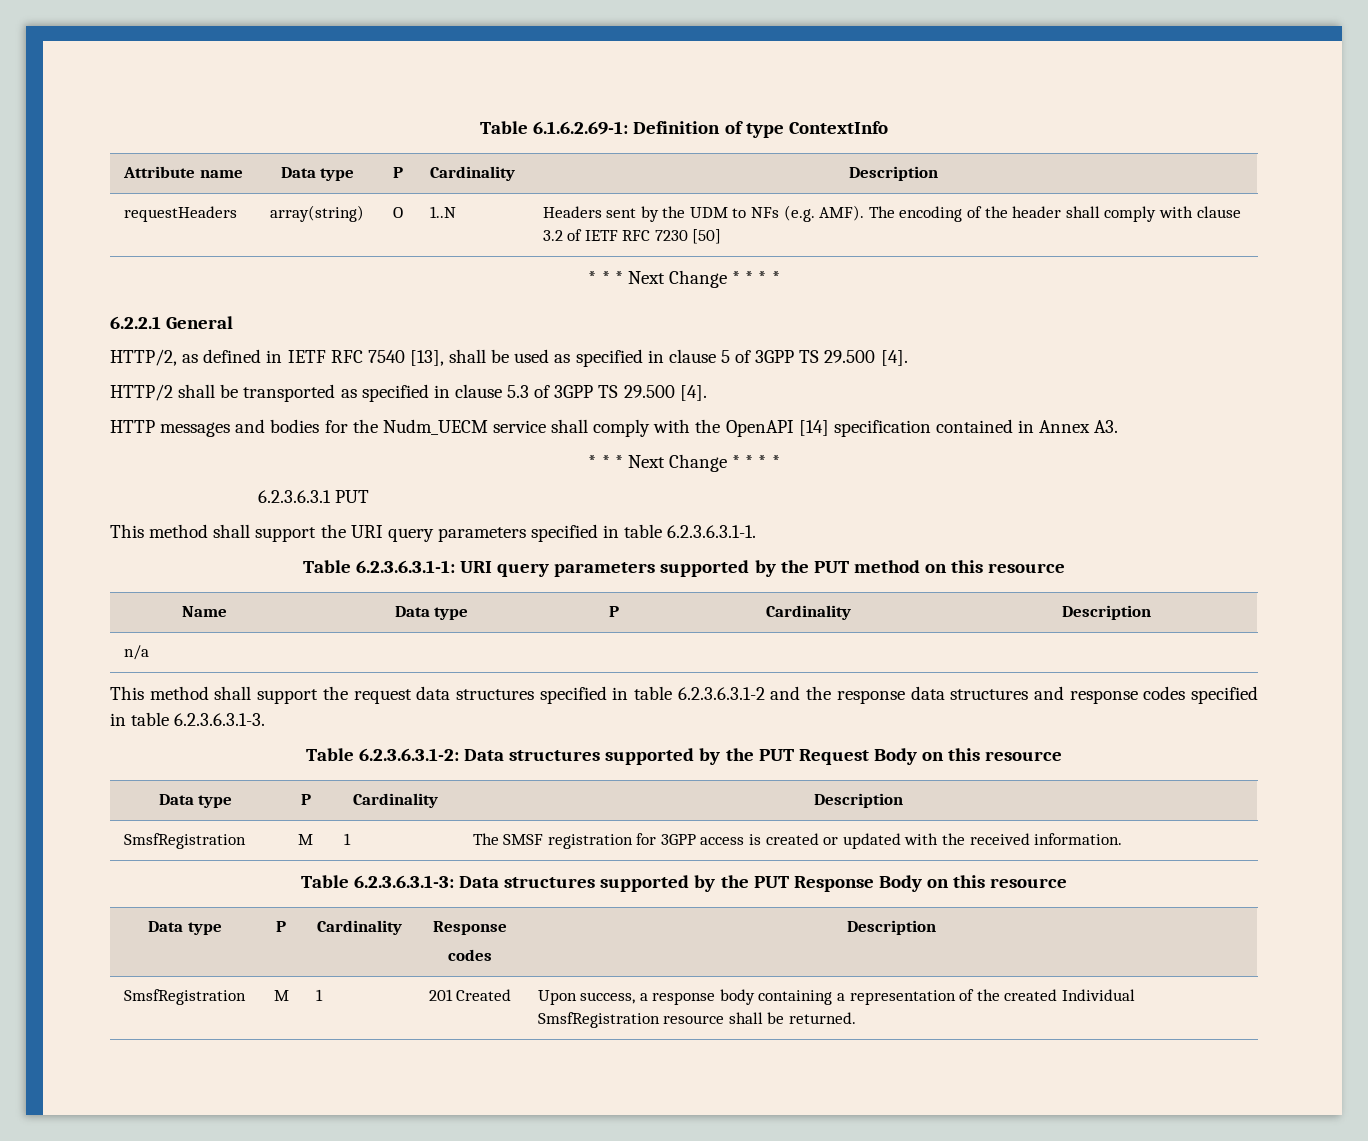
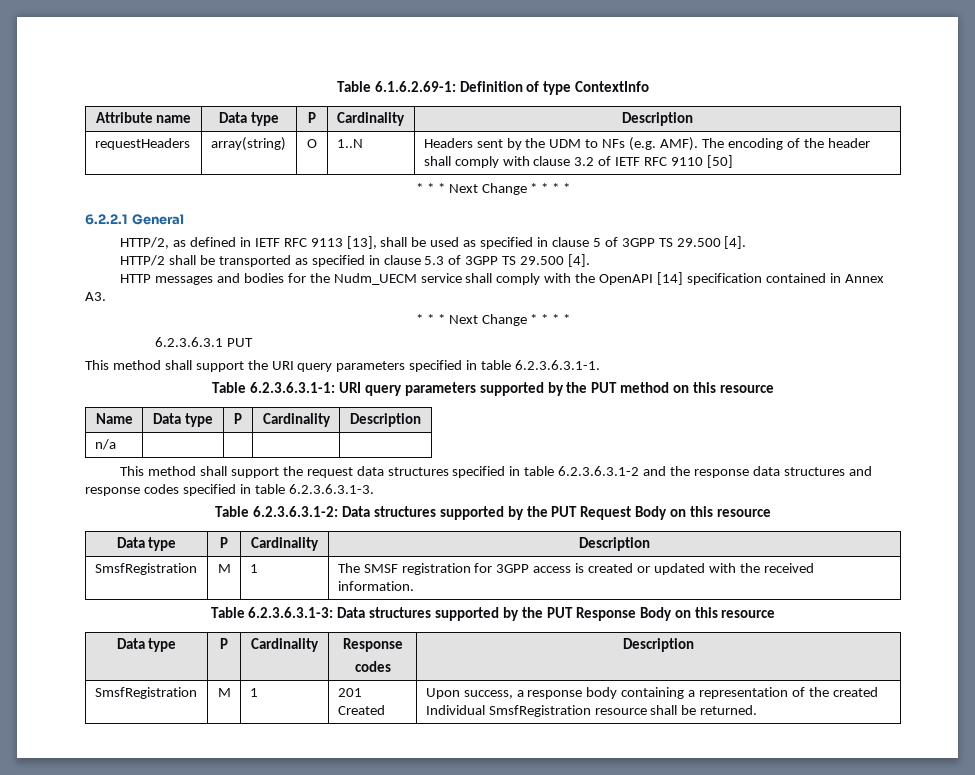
[654,230,688,241] 7230 -> [671,157,704,166] 9110
[367,350,405,363] 7540 -> [310,238,343,247] 9113

